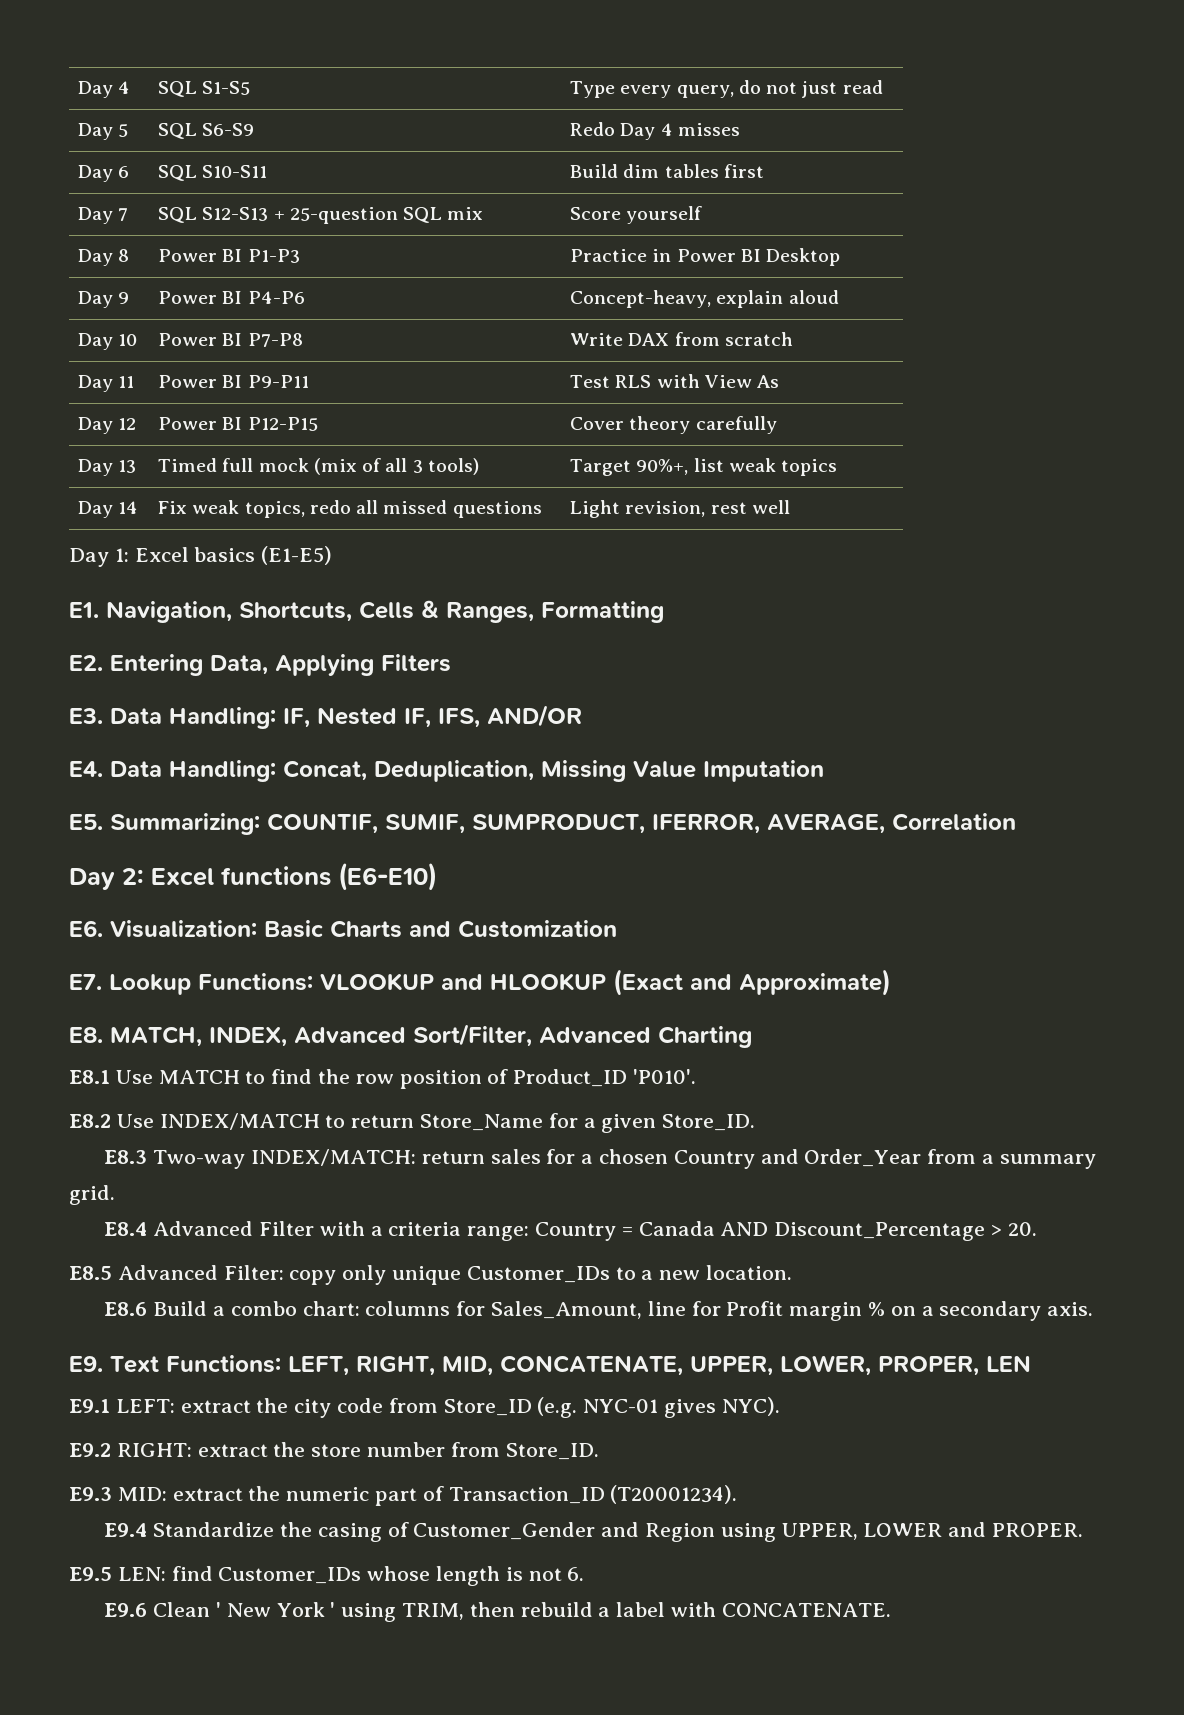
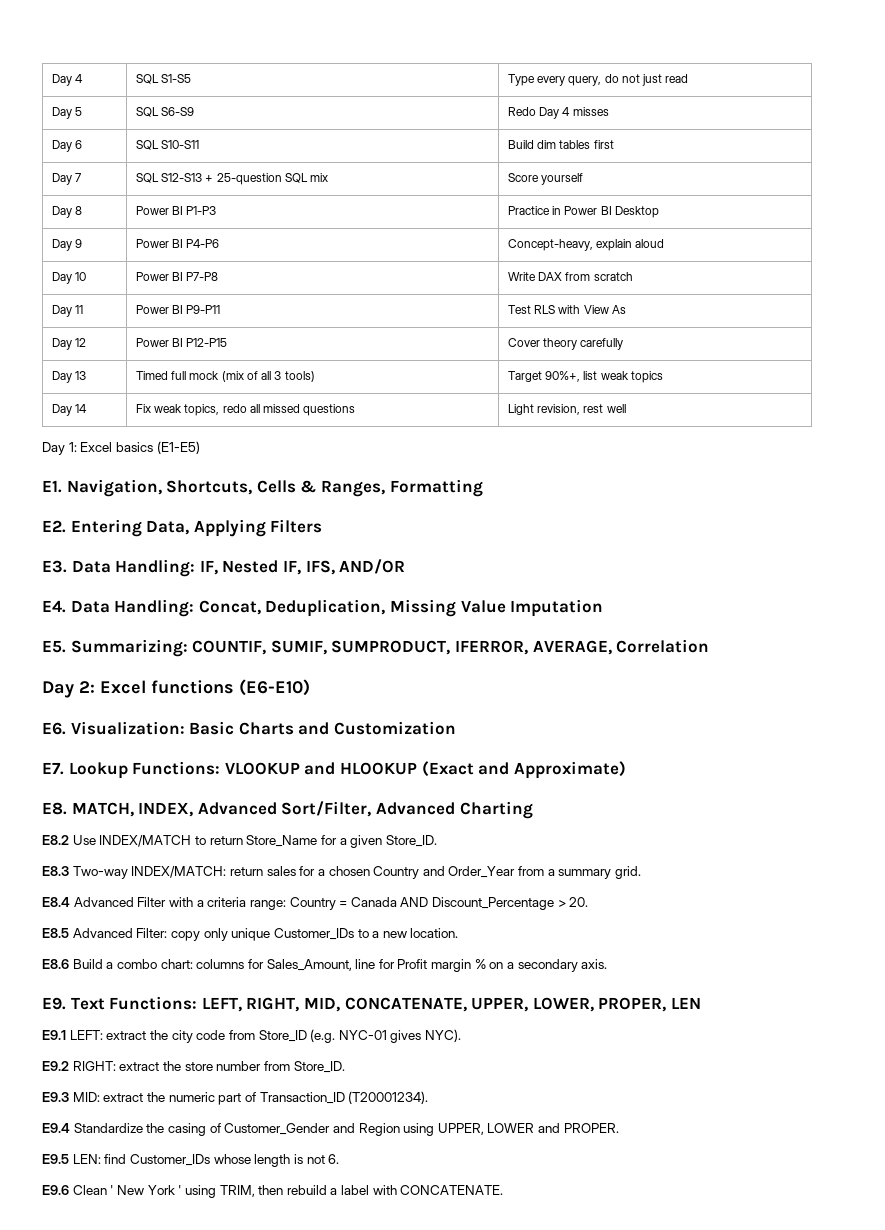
[69,1069,697,1089] // E8.1 Use MATCH to find the row position of Product_ID 'P010'. -> (533, 810) none

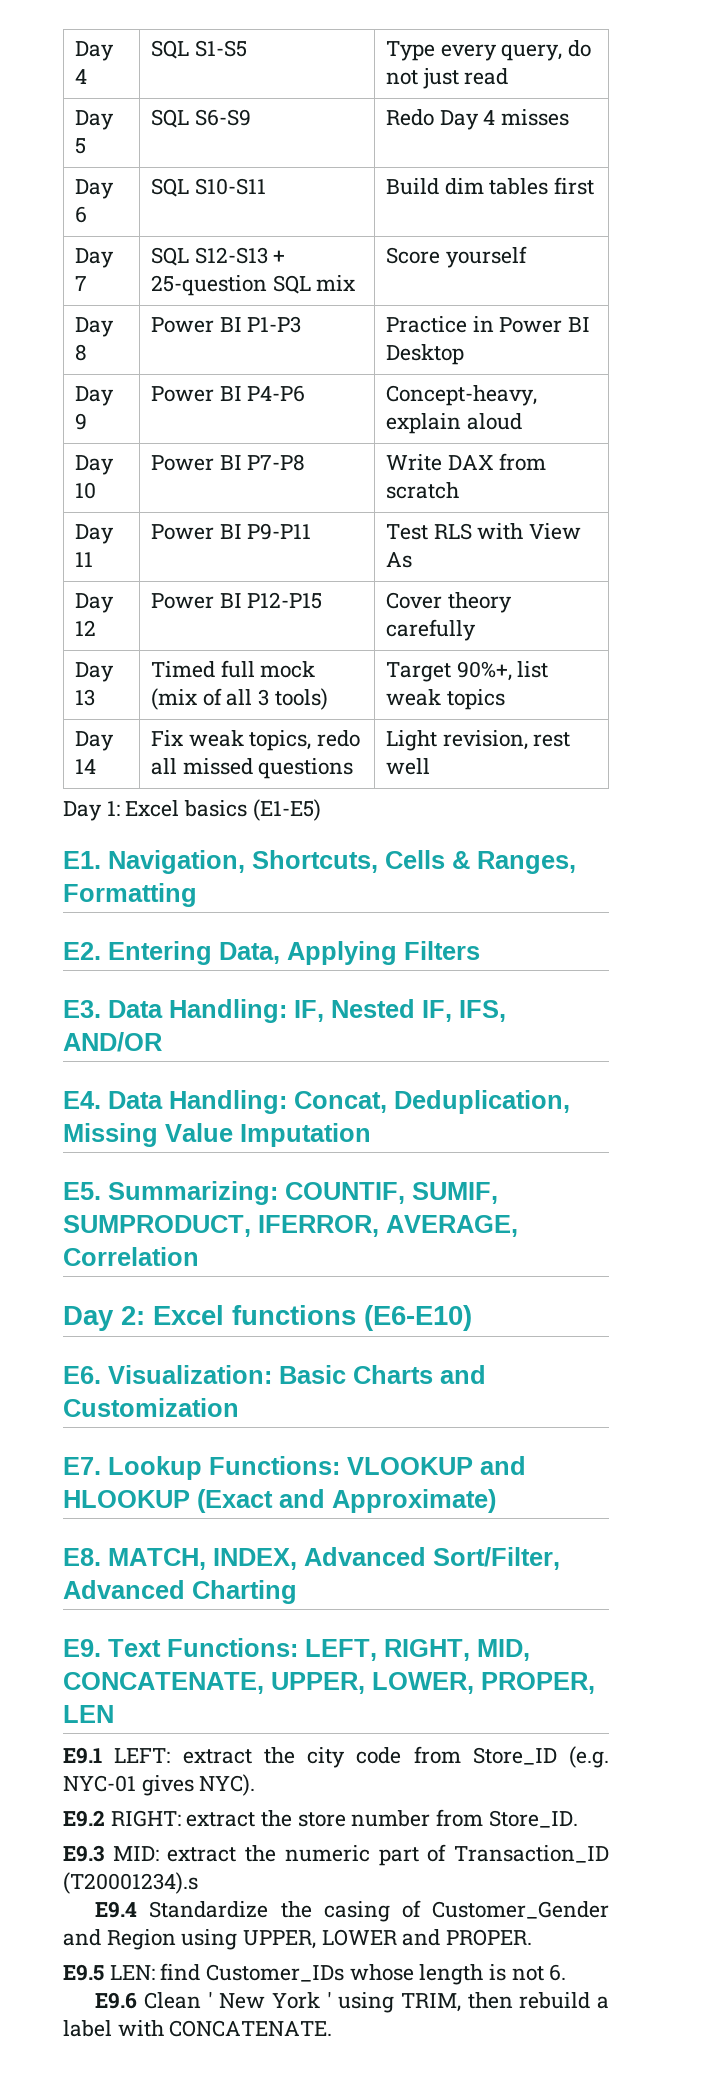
[42,835,437,848] [42,866,642,879] [42,897,589,910] [42,928,459,941] [42,959,608,972] // E8.2 Use INDEX/MATCH to return Store_Name for a given Store_ID. // E8.3 Two-way INDEX/MATCH: return sales for a chosen Country and Order_Year from a summary grid. // E8.4 Advanced Filter with a criteria range: Country = Canada AND Discount_Percentage > 20. // E8.5 Advanced Filter: copy only unique Customer_IDs to a new location. // E8.6 Build a combo chart: columns for Sales_Amount, line for Profit margin % on a secondary axis. -> (297, 1592) none
[348,1091,429,1104] (T20001234). -> [63,1872,198,1894] (T20001234).s

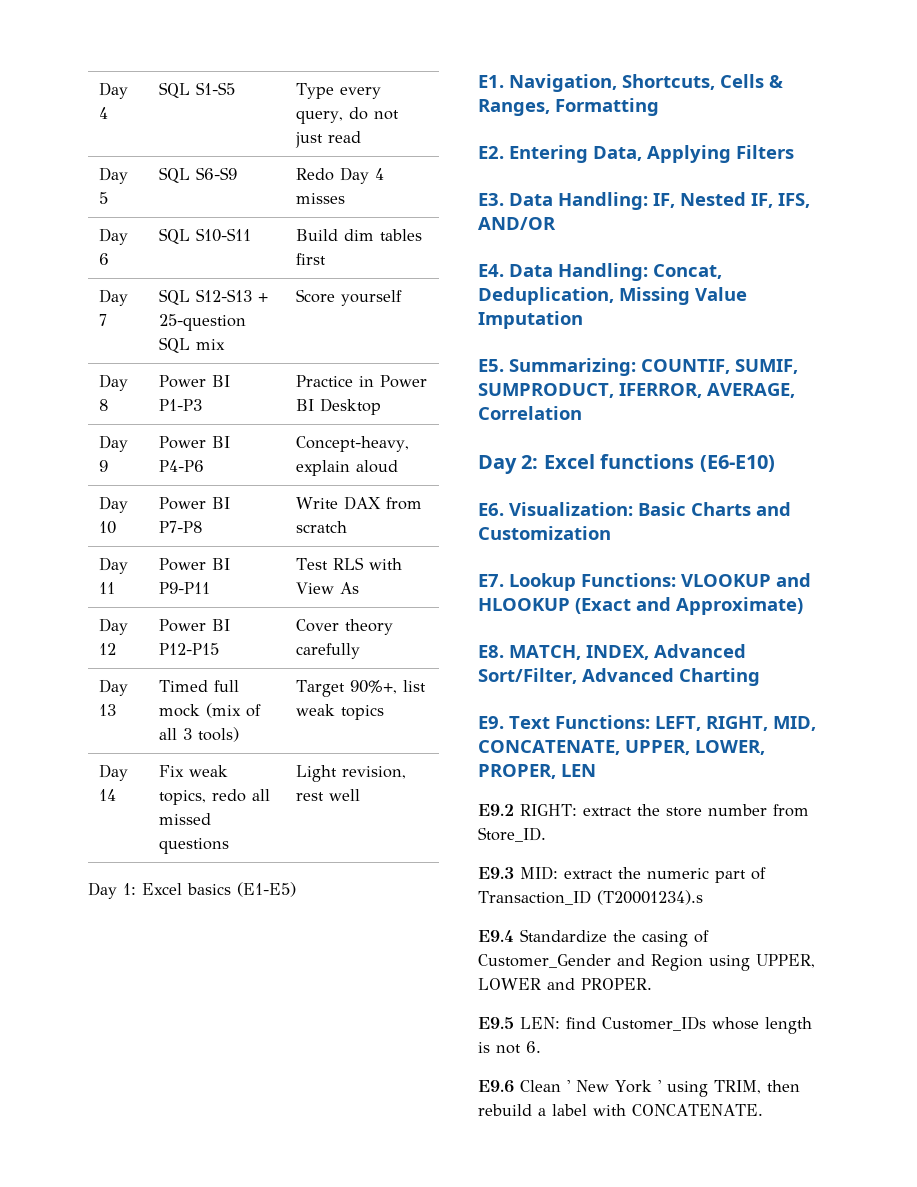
[63,1746,609,1768] [63,1774,256,1796] // E9.1 LEFT: extract the city code from Store_ID (e.g. NYC-01 gives NYC). -> (596, 770) none

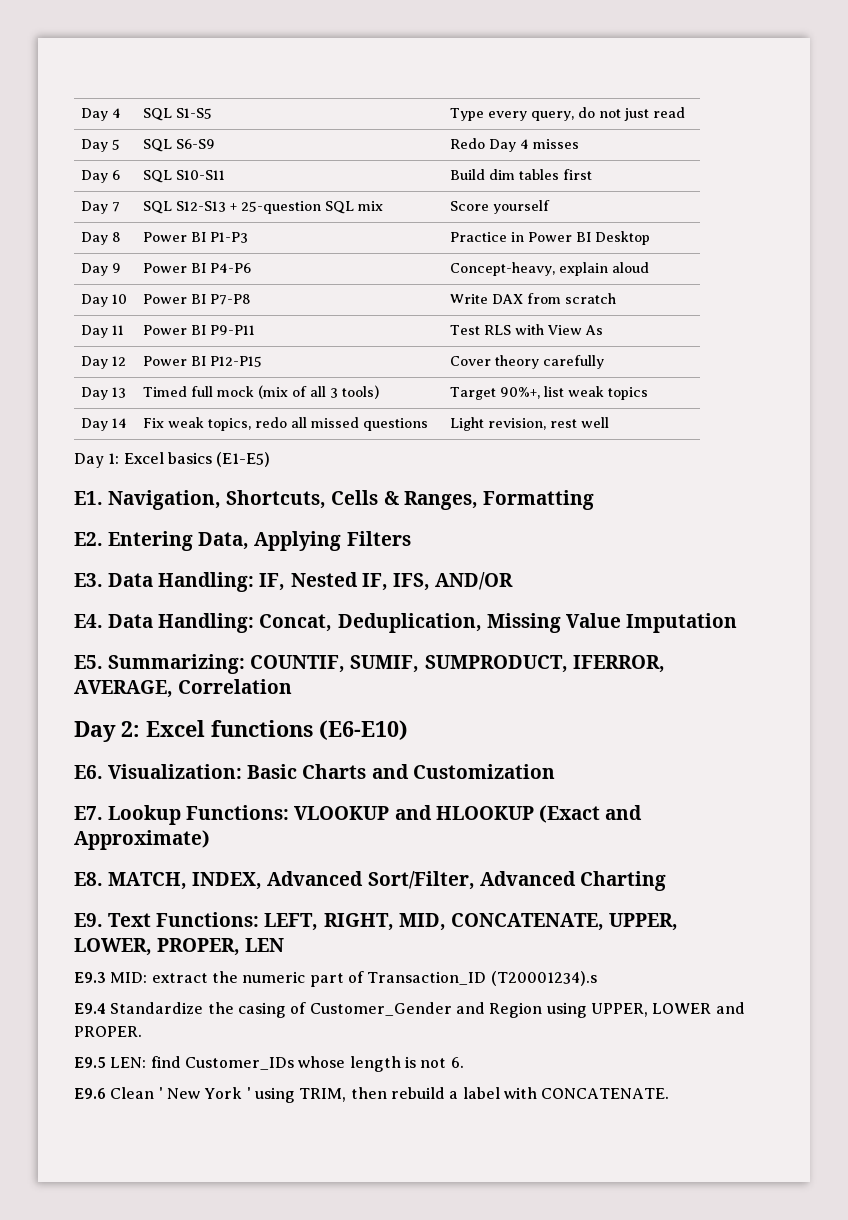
[478,804,809,817] [478,827,546,842] // E9.2 RIGHT: extract the store number from Store_ID. -> (285, 945) none

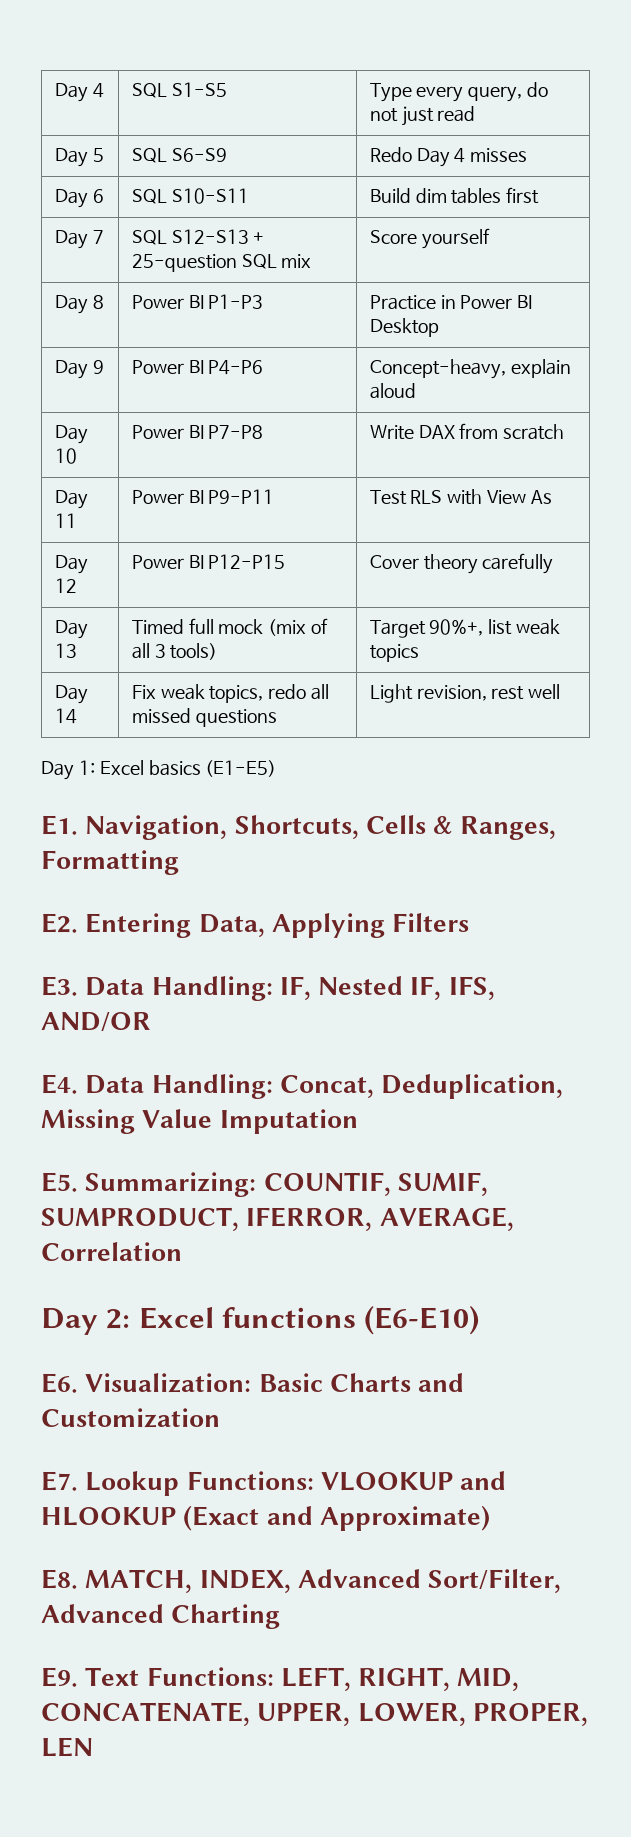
[74,971,597,987] [74,1002,745,1018] [74,1026,142,1037] [74,1056,464,1072] [74,1087,670,1103] // E9.3 MID: extract the numeric part of Transaction_ID (T20001234).s // E9.4 Standardize the casing of Customer_Gender and Region using UPPER, LOWER and PROPER. // E9.5 LEN: find Customer_IDs whose length is not 6. // E9.6 Clean ' New York ' using TRIM, then rebuild a label with CONCATENATE. -> (93, 1747) none

